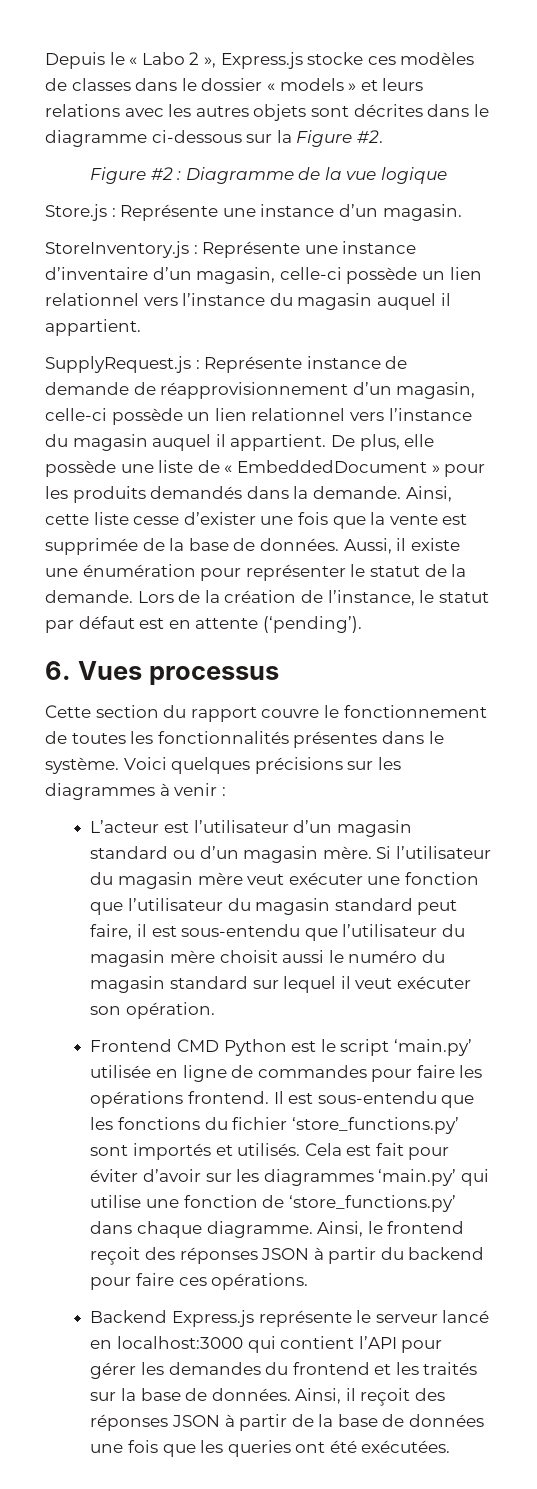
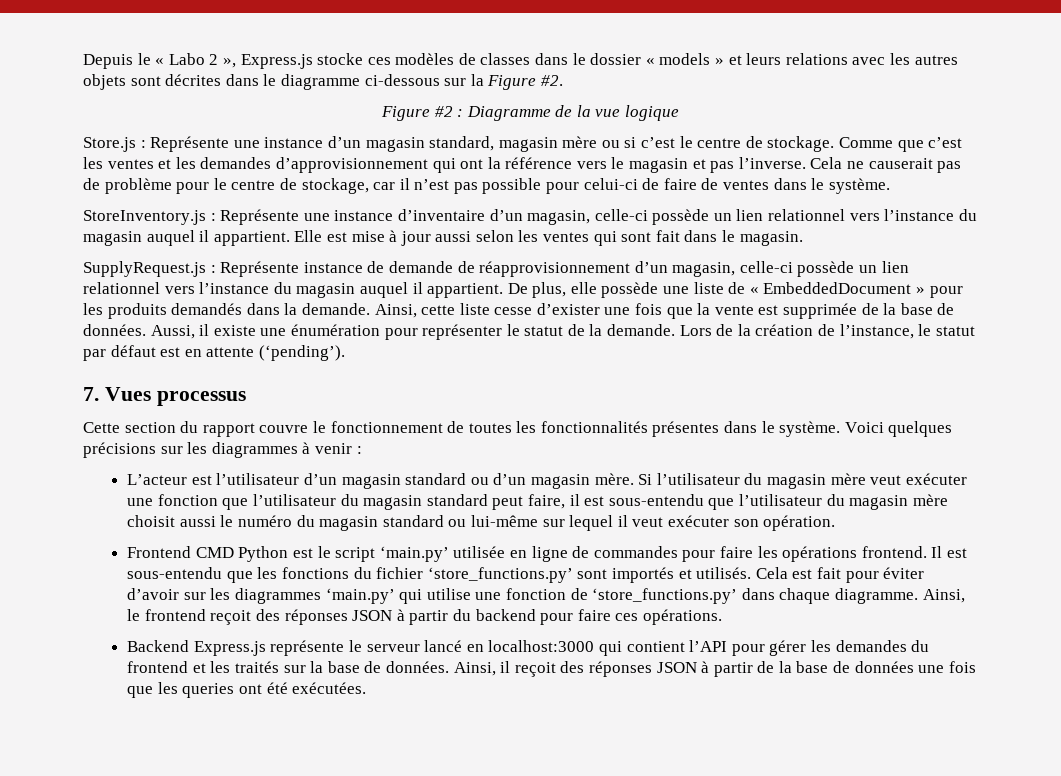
[382,204,462,221] magasin. -> [365,136,963,152] [83,157,962,173] [83,178,890,194] magasin standard, magasin mère ou si c’est le centre de stockage. Comme que c’est les ventes et les demandes d’approvisionnement qui ont la référence vers le magasin et pas l’inverse. Cela ne causerait pas de problème pour le centre de stockage, car il n’est pas possible pour celui-ci de faire de ventes dans le système.
(141, 327) none -> [294,230,803,246] Elle est mise à jour aussi selon les ventes qui sont fait dans le magasin.
[45,661,71,680] 6. -> [83,387,99,401] 7.
(248, 982) none -> [448,515,538,527] ou lui-même

